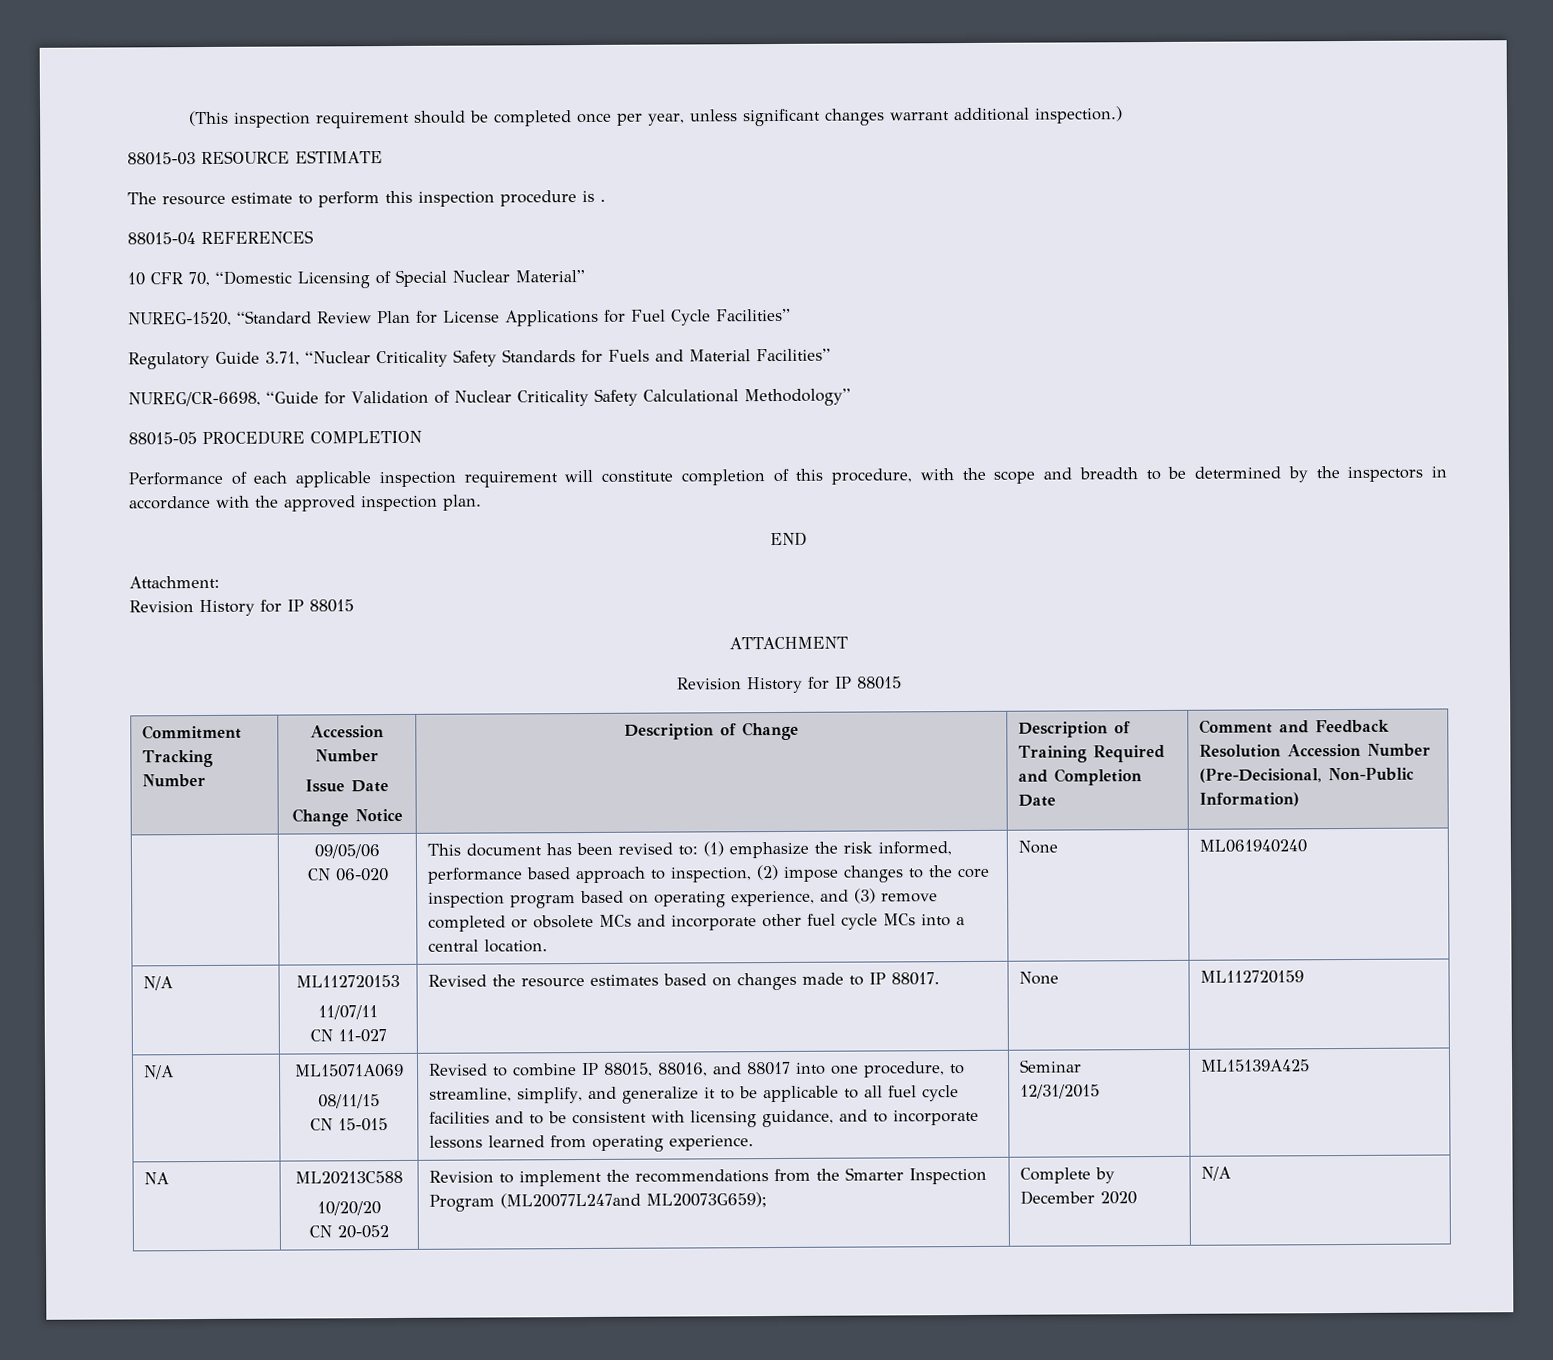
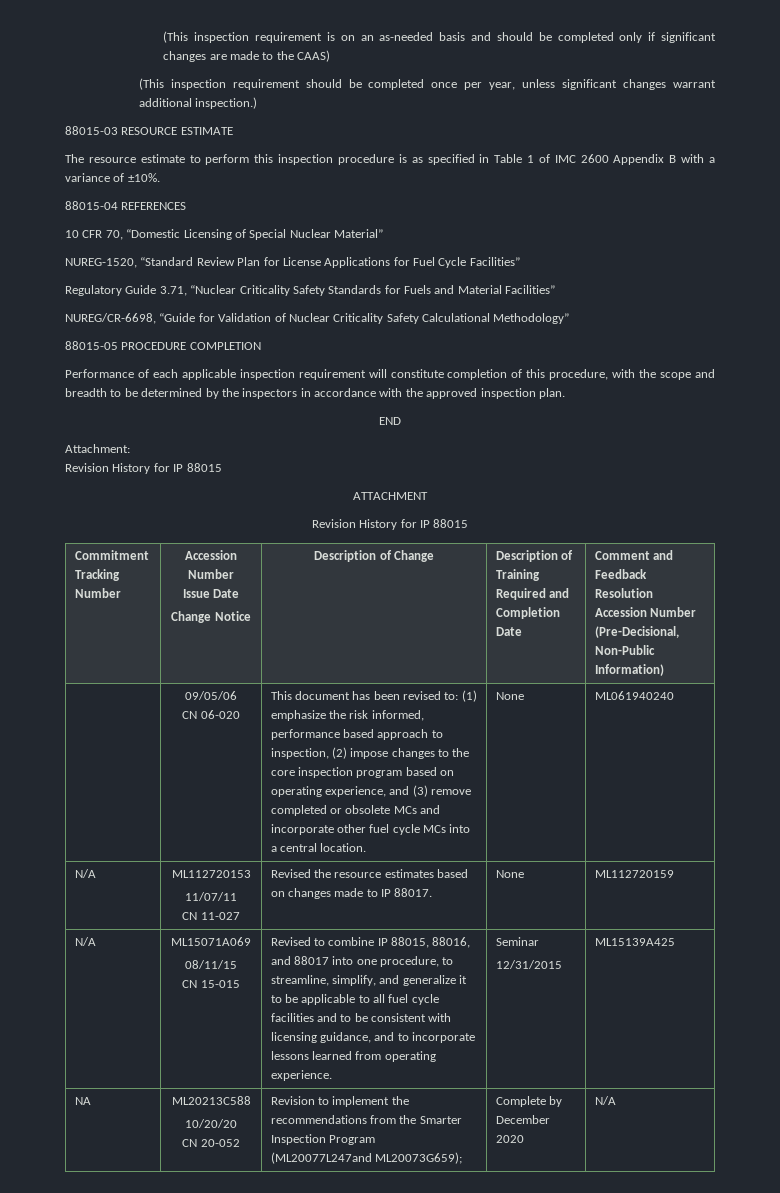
[189,110,411,129] (This inspection requirement -> [163,31,717,43] [163,50,331,62] [138,78,300,90] (This inspection requirement is on an as-needed basis and should be completed only if significant changes are made to the CAAS) // (This inspection requirement
[600,198,606,202] . -> [411,154,716,165] [65,173,160,182] as specified in Table 1 of IMC 2600 Appendix B with a variance of ±10%.

